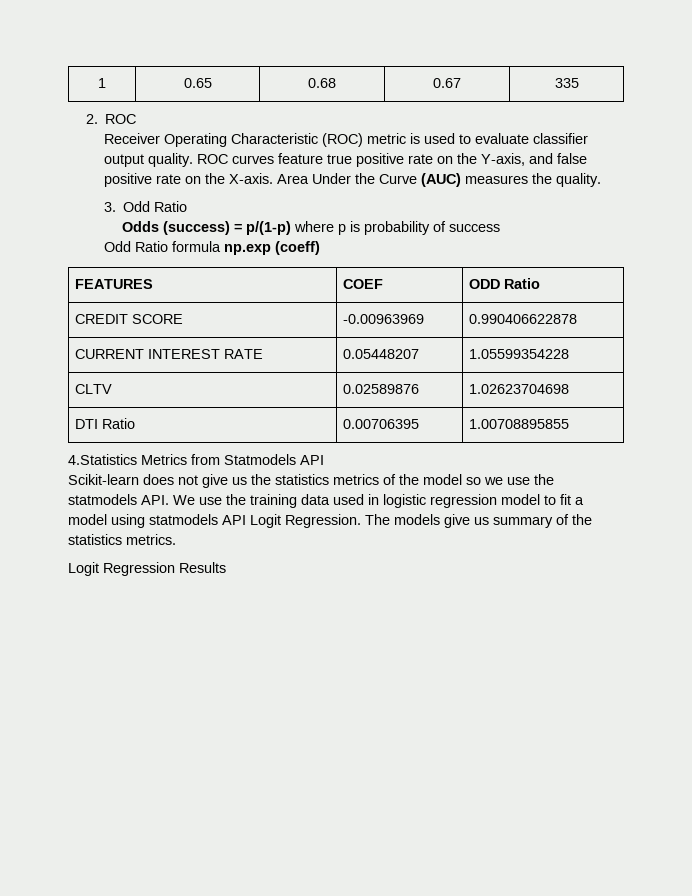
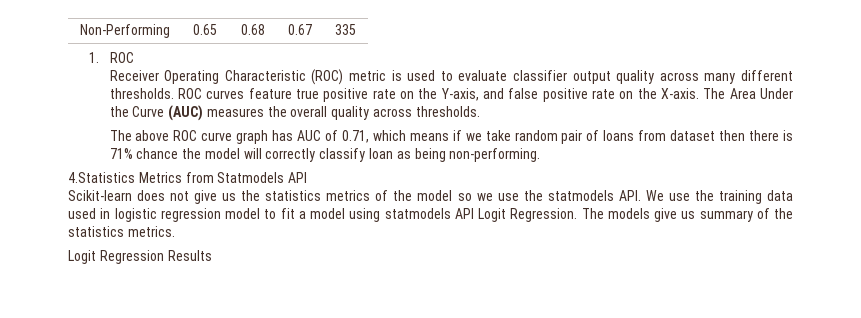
[98,78,106,88] 1 -> [80,24,170,38] Non-Performing
[86,114,99,124] 2. -> [88,52,99,63] 1.
[148,153,194,167] quality. -> [616,70,794,84] [109,88,174,99] quality across many different thresholds.
(274, 178) none -> [703,88,726,99] The
[556,173,602,187] [104,201,188,212] [122,221,501,235] [104,241,321,255] [75,279,154,289] [343,279,384,289] [469,278,541,289] [75,314,184,324] [343,314,425,324] [469,314,578,324] [75,349,264,359] [343,349,420,359] [469,349,570,359] [75,384,113,394] [343,384,420,394] [469,384,570,394] [75,418,136,429] [343,419,420,429] [469,419,570,429] quality. // 3. Odd Ratio // Odds (success) = p/(1-p) where p is probability of success // Odd Ratio formula np.exp (coeff) // FEATURES | COEF | ODD Ratio // CREDIT SCORE | -0.00963969 | 0.990406622878 // CURRENT INTEREST RATE | 0.05448207 | 1.05599354228 // CLTV | 0.02589876 | 1.02623704698 // DTI Ratio | 0.00706395 | 1.00708895855 -> [290,106,480,120] [109,130,793,144] [109,148,541,162] overall quality across thresholds. // The above ROC curve graph has AUC of 0.71, which means if we take random pair of loans from dataset then there is 71% chance the model will correctly classify loan as being non-performing.

